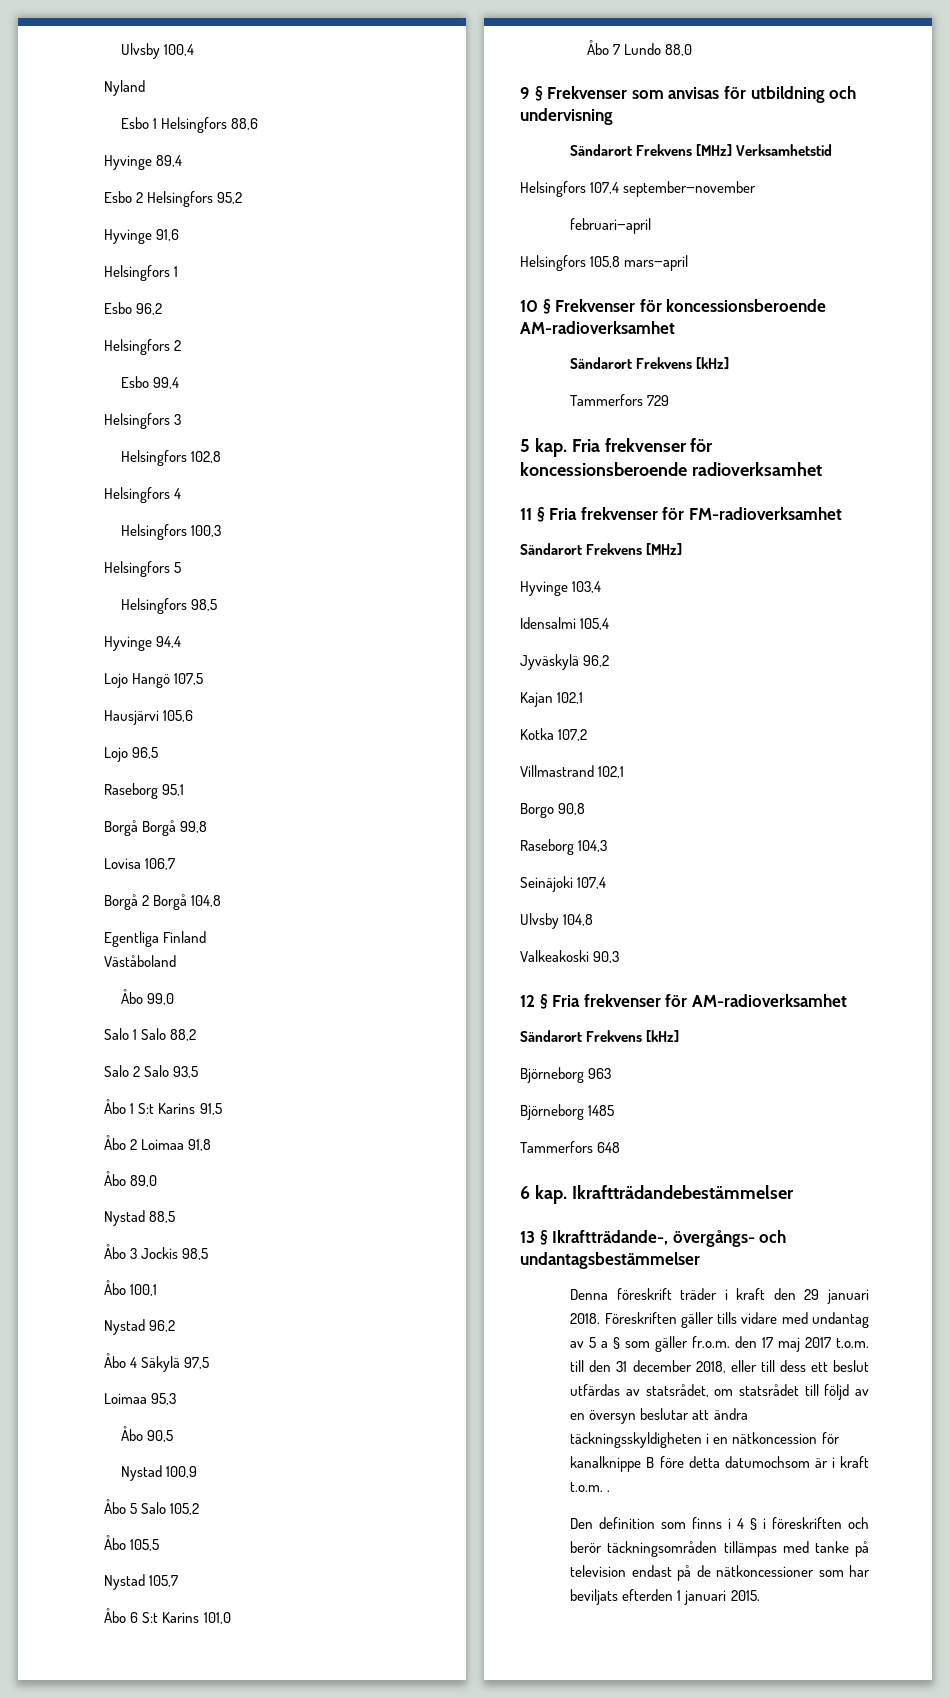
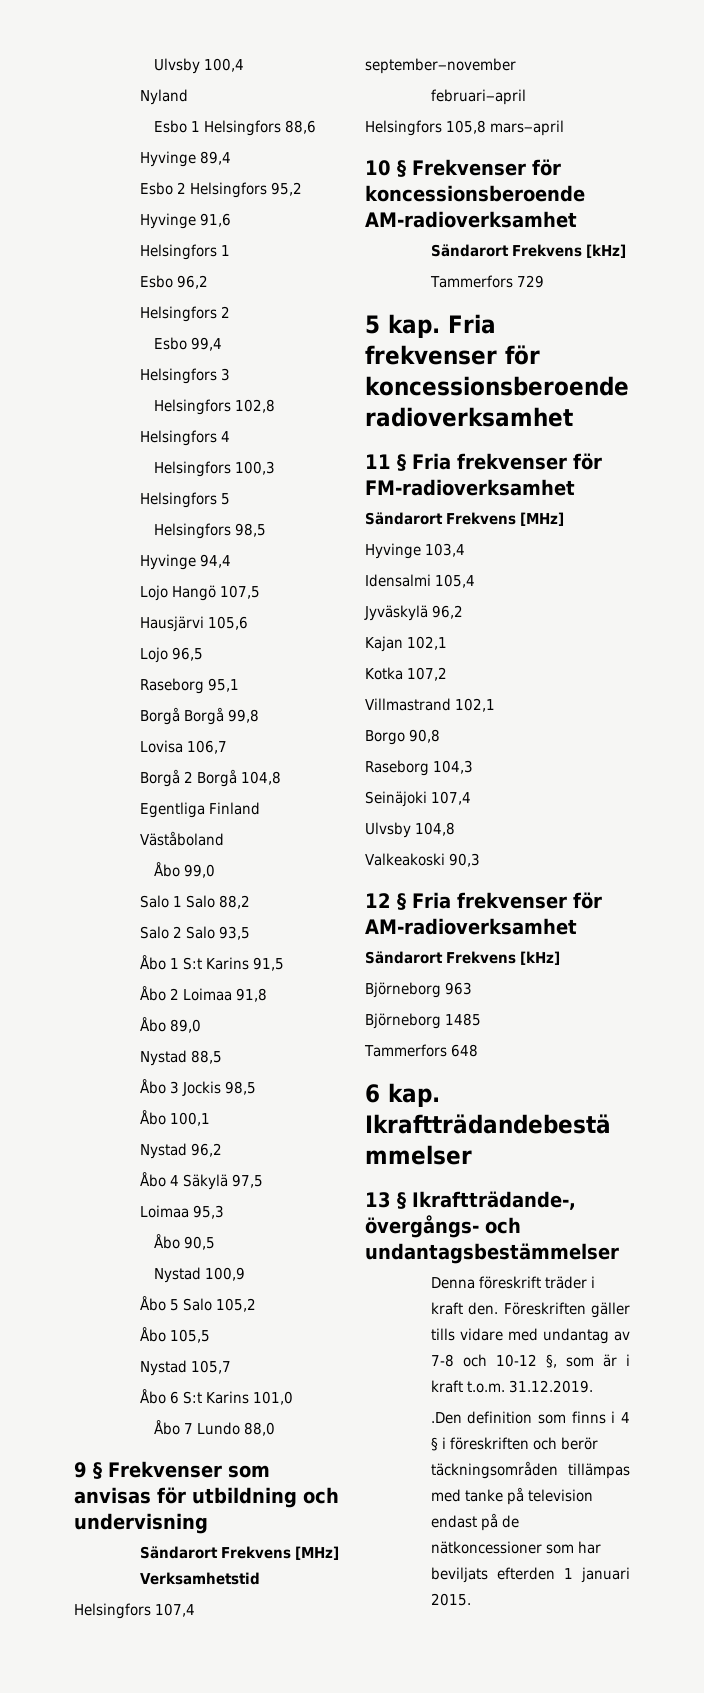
[773,1288,870,1304] [570,1313,601,1324] den 29 januari 2018. -> [468,1302,499,1315] den.
[589,1336,869,1352] [570,1360,869,1373] [570,1384,869,1400] [570,1408,748,1424] [570,1432,840,1448] [570,1456,810,1472] 5 a § som gäller fr.o.m. den 17 maj 2017 t.o.m. till den 31 december 2018, eller till dess ett beslut utfärdas av statsrådet, om statsrådet till följd av en översyn beslutar att ändra täckningsskyldigheten i en nätkoncession för kanalknippe B före detta datumochsom -> [430,1354,594,1368] 7-8 och 10-12 §, som
[607,1490,611,1492] [570,1518,594,1529] . // Den -> [508,1380,593,1393] [430,1412,462,1424] 31.12.2019. // .Den

